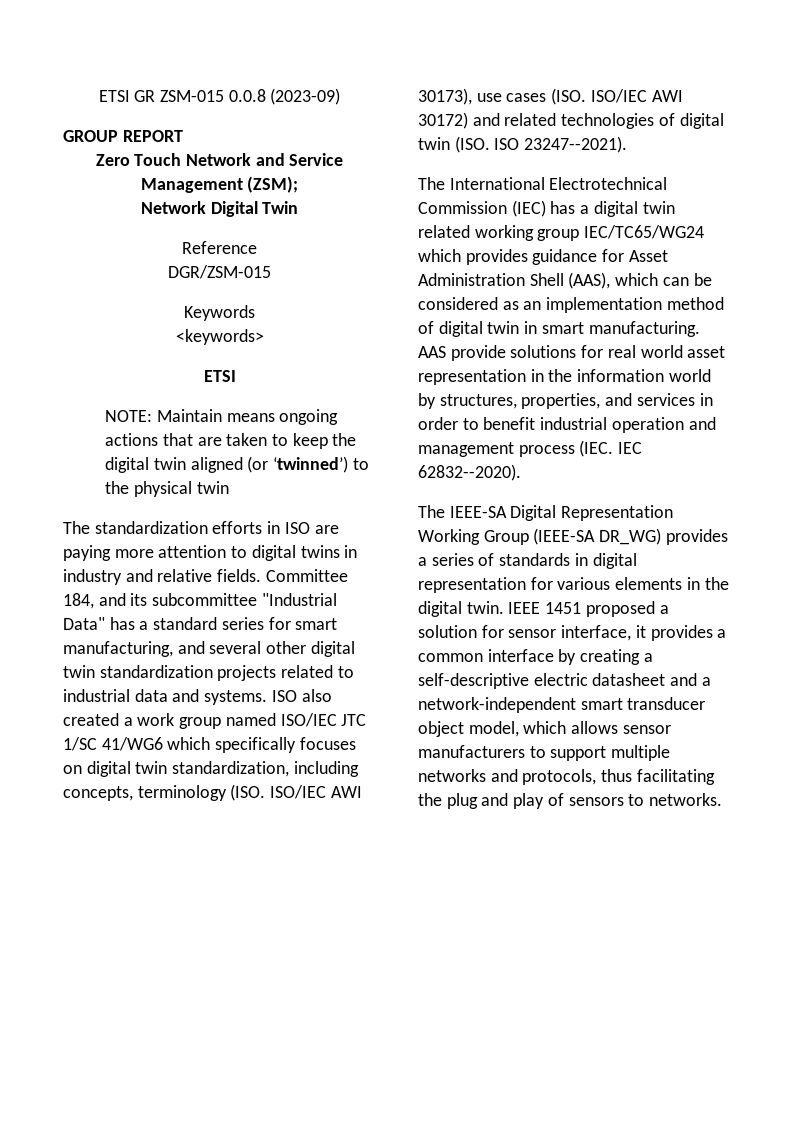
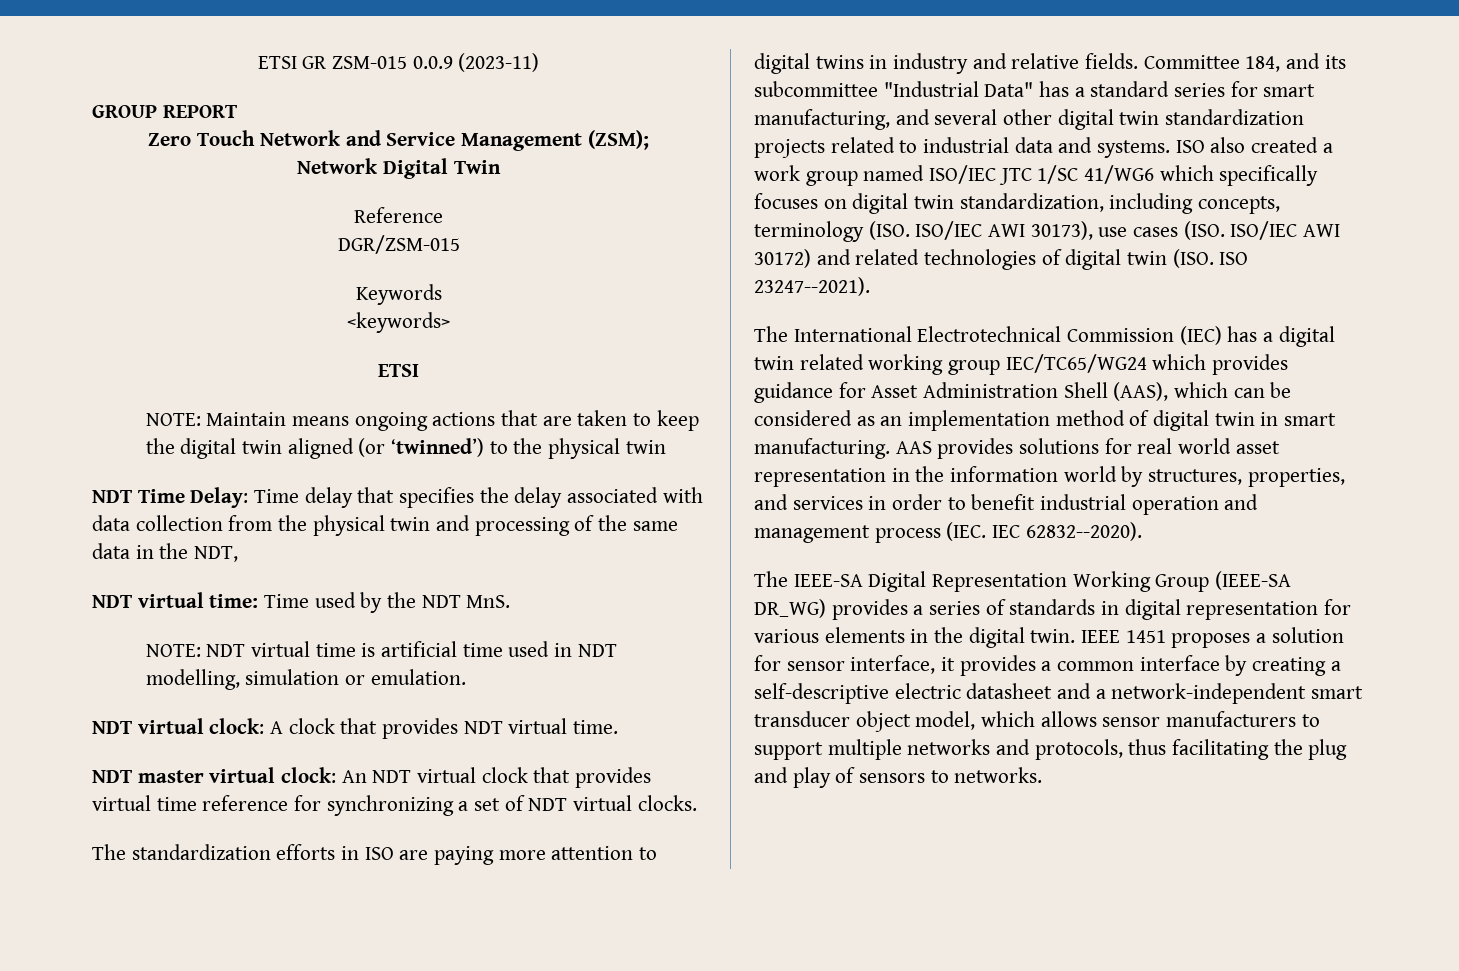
[228,88,341,105] 0.0.8 (2023-09) -> [412,53,540,72] 0.0.9 (2023-11)
(229, 487) none -> [92,487,703,508] [92,515,678,536] [92,543,239,562] [92,592,511,613] [145,641,617,657] [145,669,466,690] [92,718,619,739] [92,767,652,788] [92,795,697,816] // NDT Time Delay: Time delay that specifies the delay associated with data collection from the physical twin and processing of the same data in the NDT, // NDT virtual time: Time used by the NDT MnS. // NOTE: NDT virtual time is artificial time used in NDT modelling, simulation or emulation. // NDT virtual clock: A clock that provides NDT virtual time. // NDT master virtual clock: An NDT virtual clock that provides virtual time reference for synchronizing a set of NDT virtual clocks.
[450,345,506,361] provide -> [937,438,1014,459] provides
[585,601,655,617] proposed -> [1171,633,1251,648] proposes

